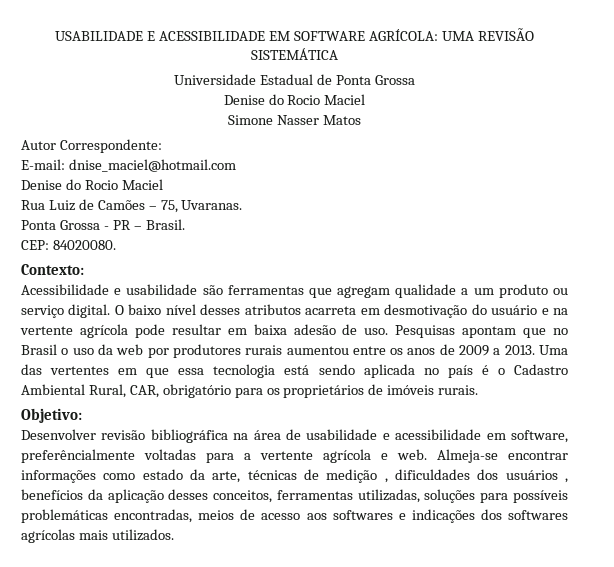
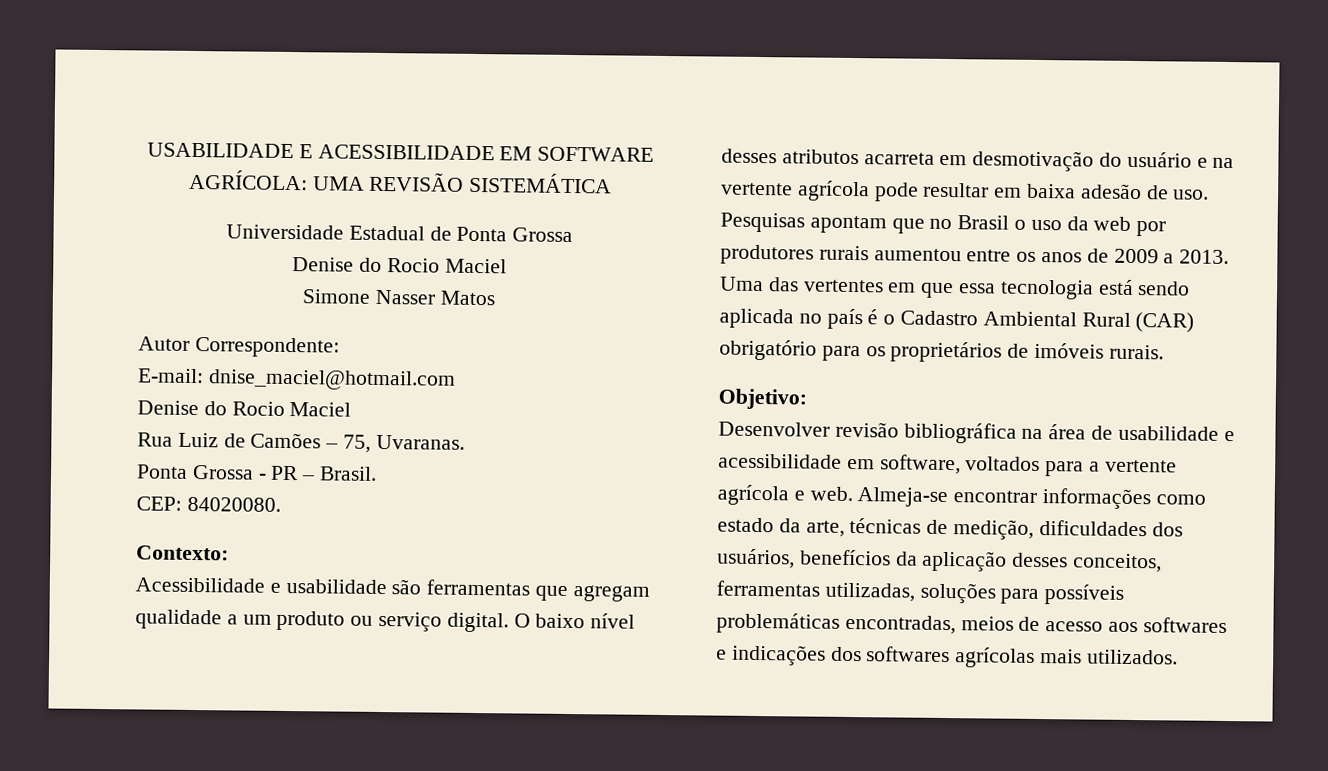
[88,384,159,398] Rural, CAR, -> [1081,312,1195,333] Rural (CAR)
[21,449,196,463] preferêncialmente voltadas -> [965,456,1041,472] voltados
[326,469,568,483] medição , dificuldades dos usuários , -> [953,519,1183,540] [717,548,795,569] medição, dificuldades dos usuários,

